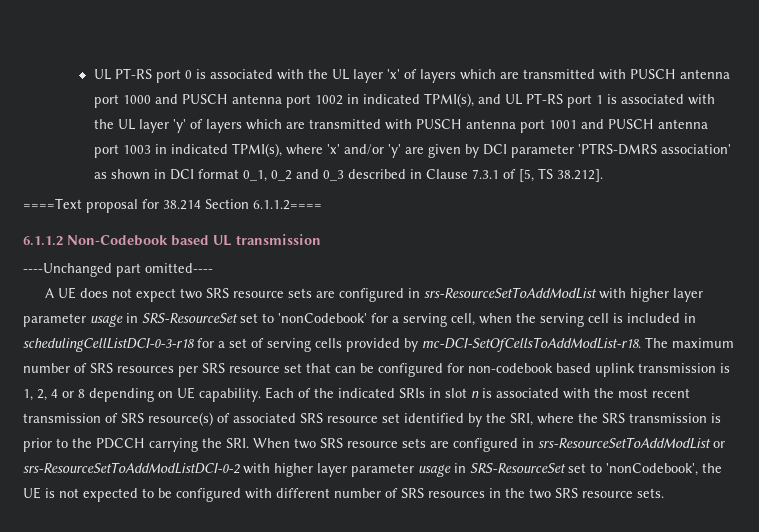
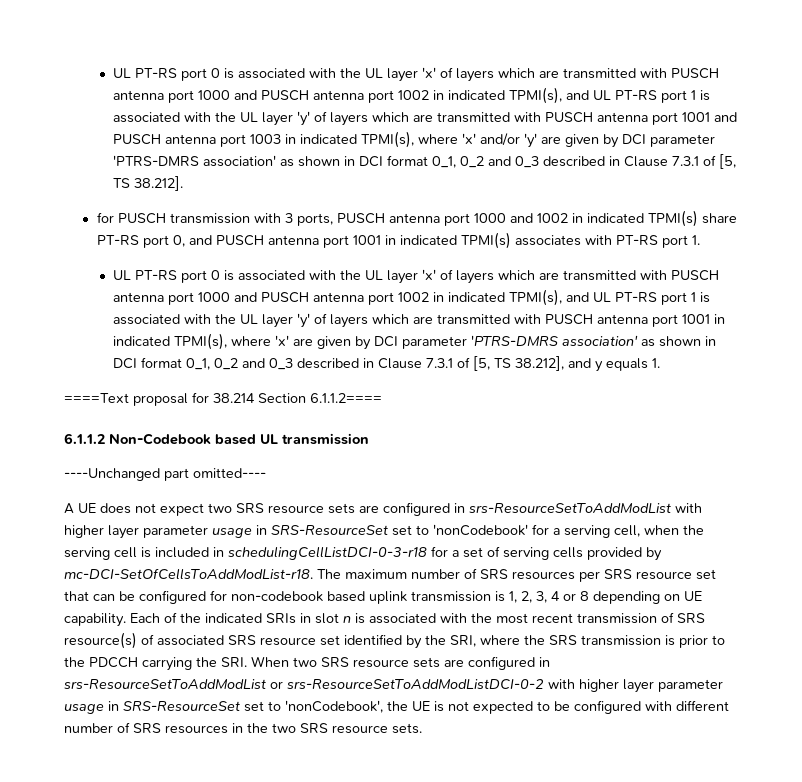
(603, 175) none -> [96,210,737,227] [96,232,700,249] [113,269,720,284] [113,289,711,306] [113,313,726,328] [113,333,717,350] [113,356,661,372] // for PUSCH transmission with 3 ports, PUSCH antenna port 1000 and 1002 in indicated TPMI(s) share PT-RS port 0, and PUSCH antenna port 1001 in indicated TPMI(s) associates with PT-RS port 1. // UL PT-RS port 0 is associated with the UL layer 'x' of layers which are transmitted with PUSCH antenna port 1000 and PUSCH antenna port 1002 in indicated TPMI(s), and UL PT-RS port 1 is associated with the UL layer 'y' of layers which are transmitted with PUSCH antenna port 1001 in indicated TPMI(s), where 'x' are given by DCI parameter 'PTRS-DMRS association' as shown in DCI format 0_1, 0_2 and 0_3 described in Clause 7.3.1 of [5, TS 38.212], and y equals 1.
(47, 395) none -> [536,591,547,603] 3,

